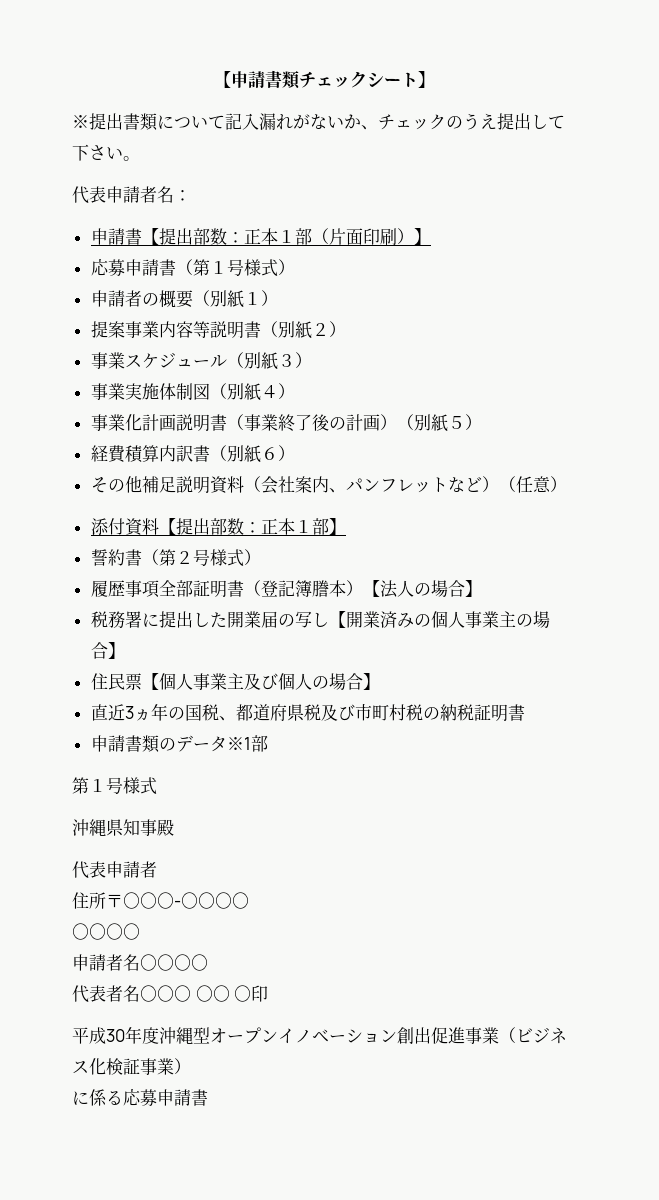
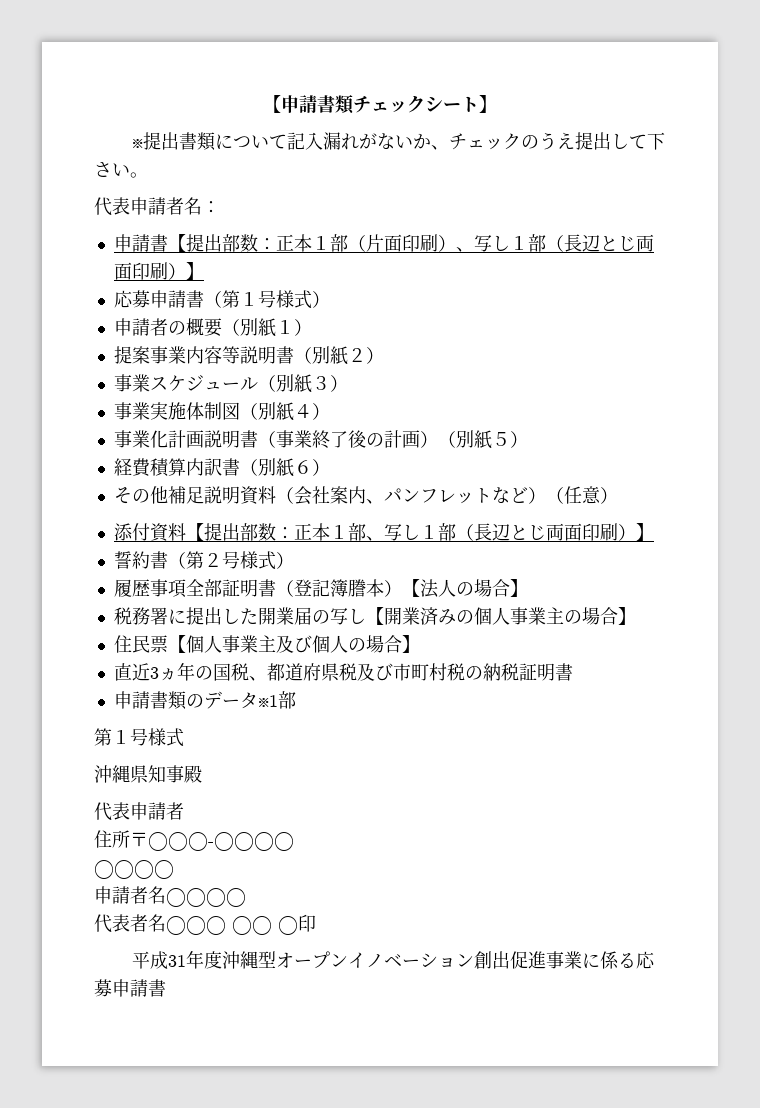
(414, 236) none -> [455,234,654,252] [113,262,186,280] 、写し１部（長辺とじ両面印刷）
(329, 526) none -> [365,523,636,541] 、写し１部（長辺とじ両面印刷）
[106,1029,125,1042] 30 -> [168,955,187,967] 31
[499,1027,567,1044] [72,1058,191,1075] （ビジネス化検証事業） // -> (583, 960) none

